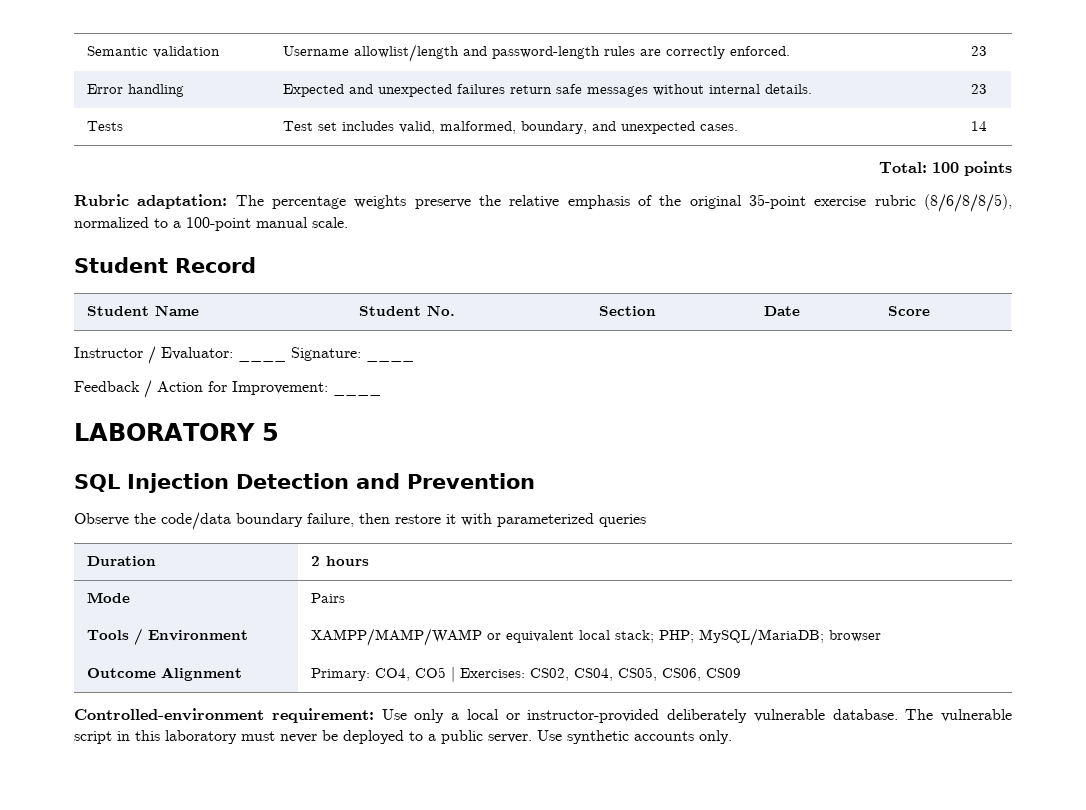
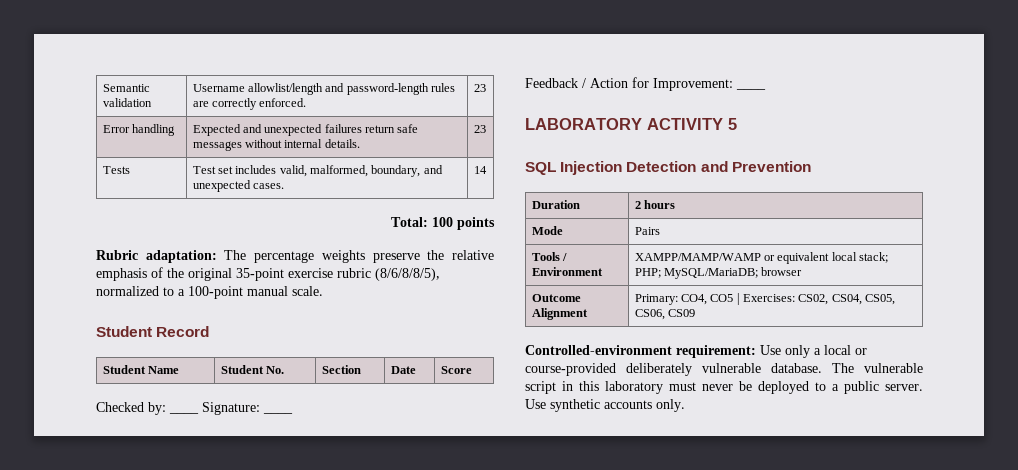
[74,346,233,364] Instructor / Evaluator: -> [96,402,166,415] Checked by:
(255, 432) none -> [647,118,723,130] ACTIVITY
[74,512,646,530] // Observe the code/data boundary failure, then restore it with parameterized queries -> (811, 166) none
[527,709,660,723] instructor-provided -> [525,363,616,376] course-provided

